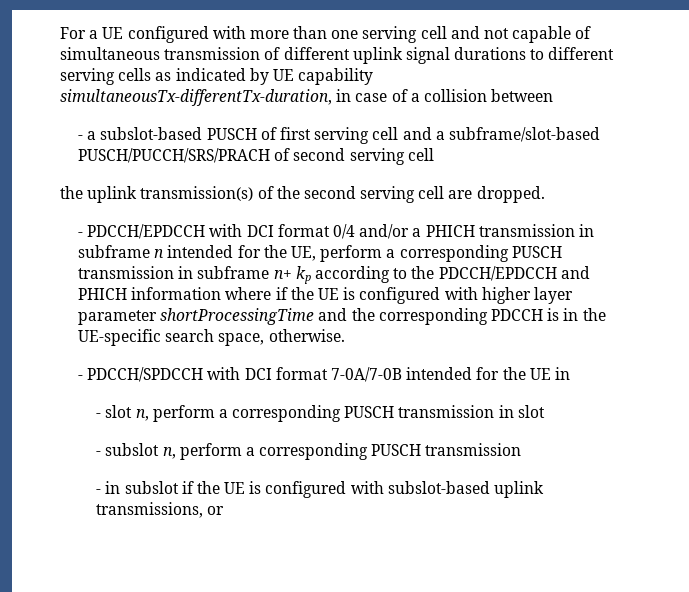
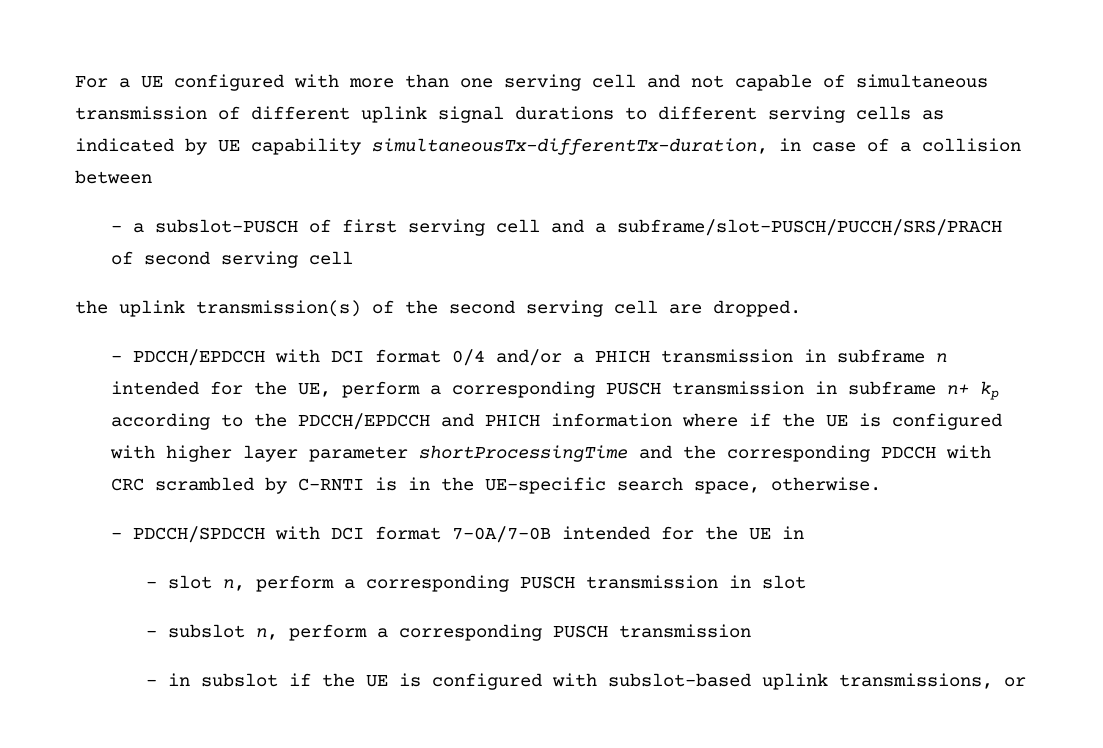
[100,127,257,140] subslot-based PUSCH -> [154,219,298,233] subslot-PUSCH
[448,127,600,142] [78,148,271,163] subframe/slot-based PUSCH/PUCCH/SRS/PRACH -> [616,219,1002,236] subframe/slot-PUSCH/PUCCH/SRS/PRACH
(543, 315) none -> [945,445,991,459] [110,477,364,494] with CRC scrambled by C-RNTI

